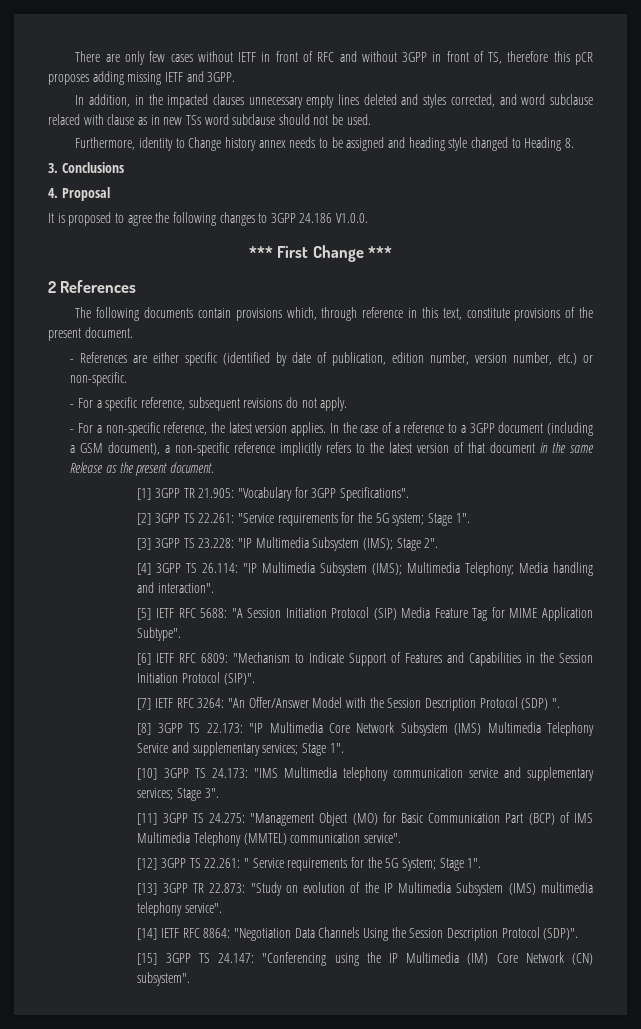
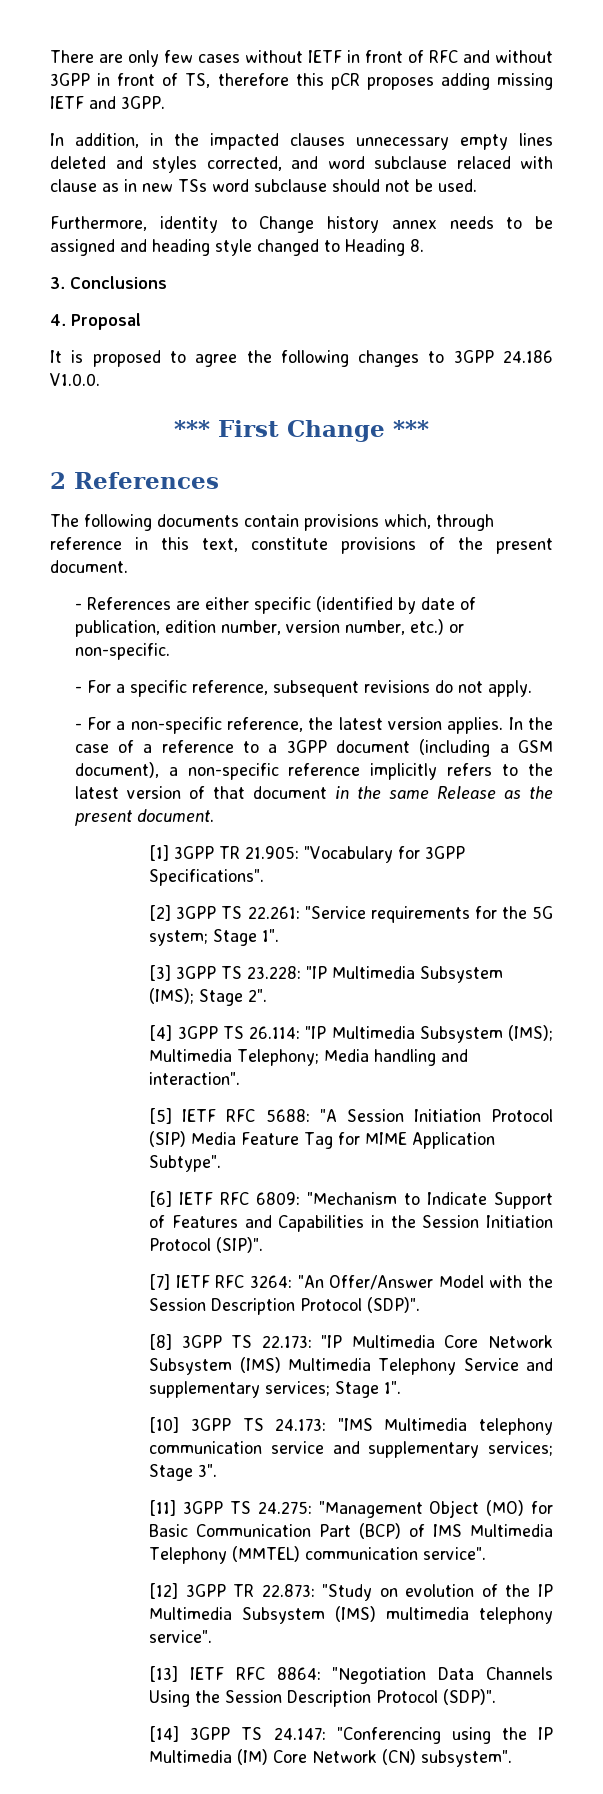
[521,698,560,710] (SDP) ". -> [367,1297,421,1313] (SDP)".
[189,857,482,871] [137,883,188,895] TS 22.261: " Service requirements for the 5G System; Stage 1". // [13] 3GPP -> (226, 1590) none
[137,928,158,940] [14] -> [149,1666,179,1682] [13]
[137,953,158,965] [15] -> [149,1726,180,1742] [14]

